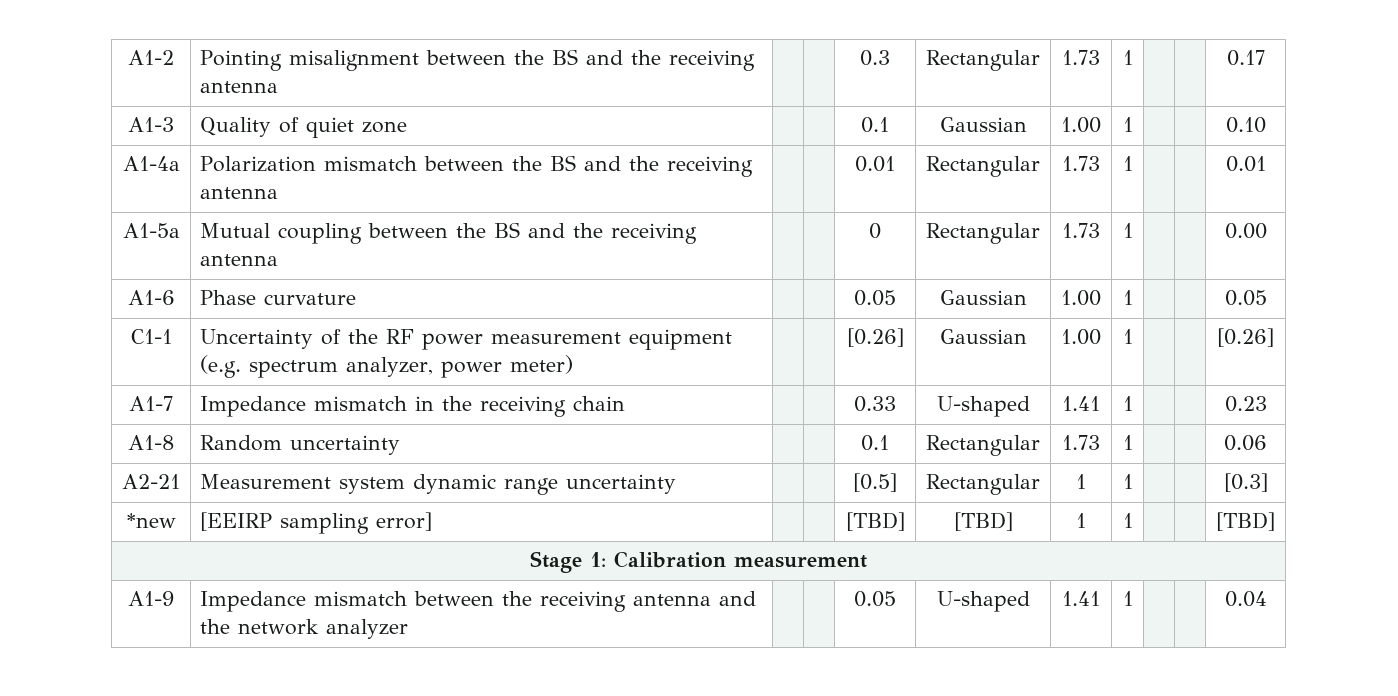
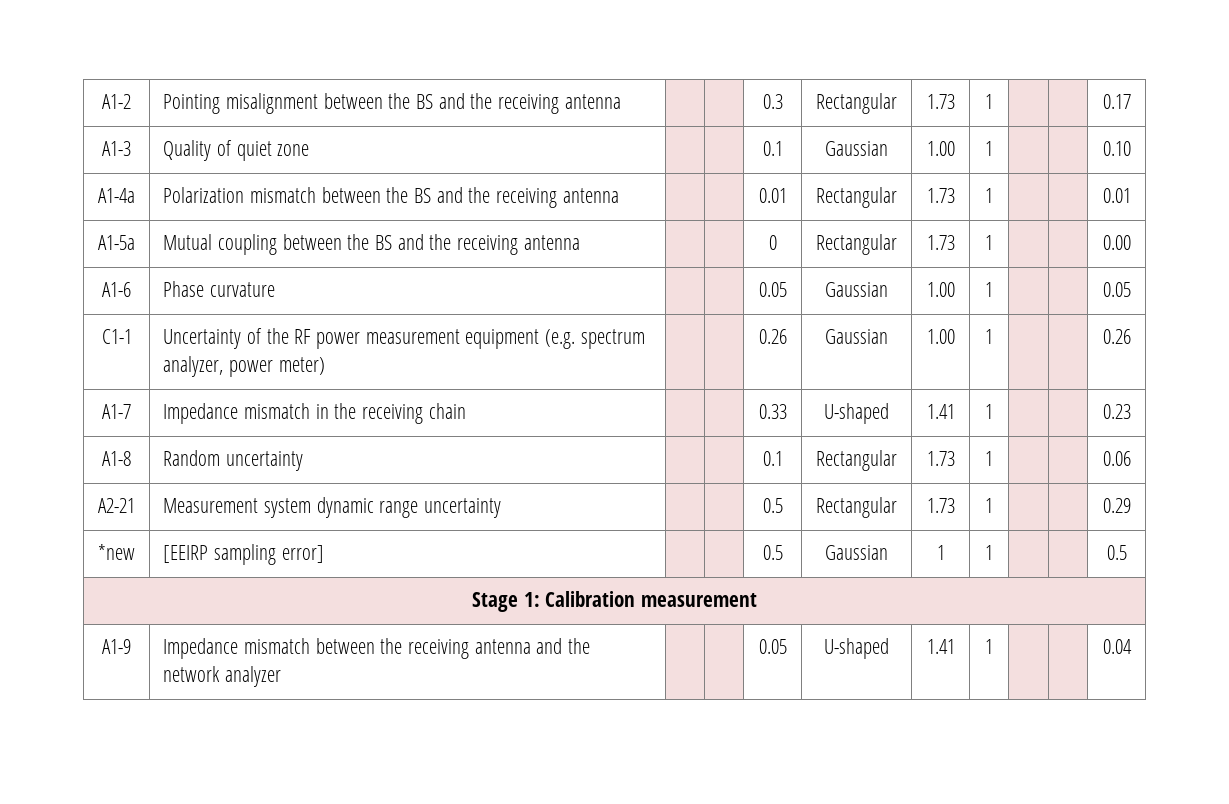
[846,328,904,347] [939,329,1027,344] [1061,329,1101,345] [1122,329,1133,344] [1217,328,1274,347] [0.26] | Gaussian | 1.00 | 1 | | | [0.26] -> [758,329,787,344] [825,329,888,344] [926,329,955,344] [985,329,993,344] [1102,329,1131,344] 0.26 | Gaussian | 1.00 | 1 | | | 0.26
[853,473,897,492] [926,474,1040,495] [1076,474,1086,489] [1122,474,1133,489] [1223,473,1268,492] [0.5] | Rectangular | 1 | 1 | | | [0.3] -> [762,498,783,513] [816,497,897,518] [926,498,955,513] [985,498,993,513] [1102,498,1131,513] 0.5 | Rectangular | 1.73 | 1 | | | 0.29
[845,512,905,531] [953,512,1013,531] [1076,513,1086,528] [1122,513,1133,528] [1216,512,1275,531] [TBD] | [TBD] | 1 | 1 | | | [TBD] -> [762,545,783,560] [825,545,888,560] [936,545,945,560] [985,545,993,560] [1106,545,1127,560] 0.5 | Gaussian | 1 | 1 | | | 0.5

